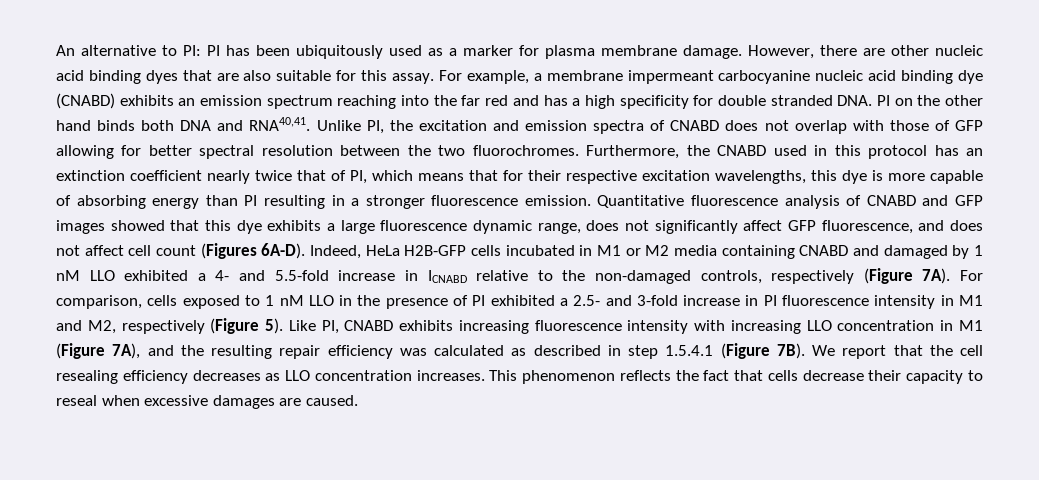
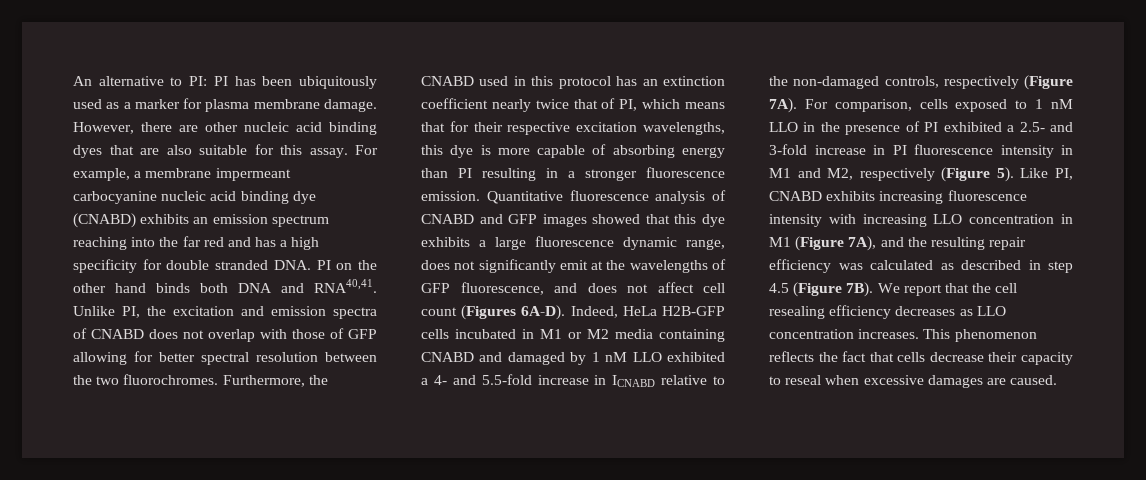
[743,220,783,231] affect -> [559,259,726,273] emit at the wavelengths of
[665,345,714,356] 1.5.4.1 -> [769,283,789,293] 4.5

